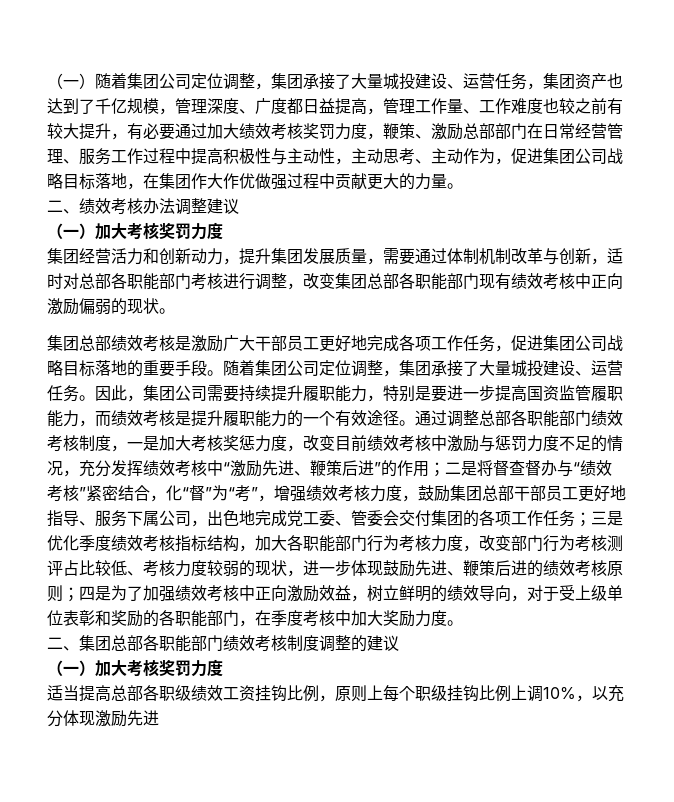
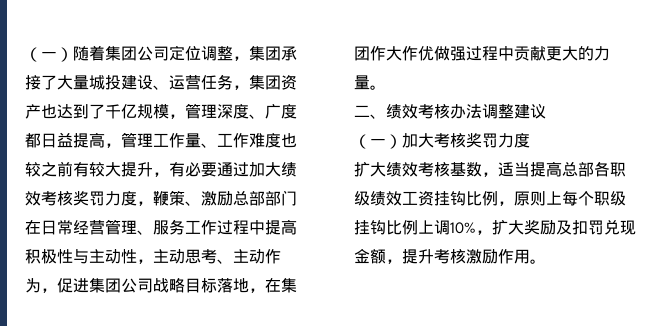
[47,248,623,265] [47,273,623,290] [47,298,175,315] [47,335,623,352] [47,360,623,377] [47,385,623,402] [47,410,623,427] [47,435,623,452] [47,460,612,477] [47,485,626,502] [47,510,623,527] [47,535,623,552] [47,560,623,577] [47,585,623,602] [47,610,463,627] [47,635,399,652] [47,659,223,677] 集团经营活力和创新动力，提升集团发展质量，需要通过体制机制改革与创新，适时对总部各职能部门考核进行调整，改变集团总部各职能部门现有绩效考核中正向激励偏弱的现状。 // 集团总部绩效考核是激励广大干部员工更好地完成各项工作任务，促进集团公司战略目标落地的重要手段。随着集团公司定位调整，集团承接了大量城投建设、运营任务。因此，集团公司需要持续提升履职能力，特别是要进一步提高国资监管履职能力，而绩效考核是提升履职能力的一个有效途径。通过调整总部各职能部门绩效考核制度，一是加大考核奖惩力度，改变目前绩效考核中激励与惩罚力度不足的情况，充分发挥绩效考核中“激励先进、鞭策后进”的作用；二是将督查督办与“绩效考核”紧密结合，化“督”为“考”，增强绩效考核力度，鼓励集团总部干部员工更好地指导、服务下属公司，出色地完成党工委、管委会交付集团的各项工作任务；三是优化季度绩效考核指标结构，加大各职能部门行为考核力度，改变部门行为考核测评占比较低、考核力度较弱的现状，进一步体现鼓励先进、鞭策后进的绩效考核原则；四是为了加强绩效考核中正向激励效益，树立鲜明的绩效导向，对于受上级单位表彰和奖励的各职能部门，在季度考核中加大奖励力度。 // 二、集团总部各职能部门绩效考核制度调整的建议 // （一）加大考核奖罚力度 // -> [354,162,498,177] 扩大绩效考核基数，
[592,685,624,702] [47,710,159,727] 以充分体现激励先进 -> [492,220,636,235] [354,249,546,264] 扩大奖励及扣罚兑现金额，提升考核激励作用。

